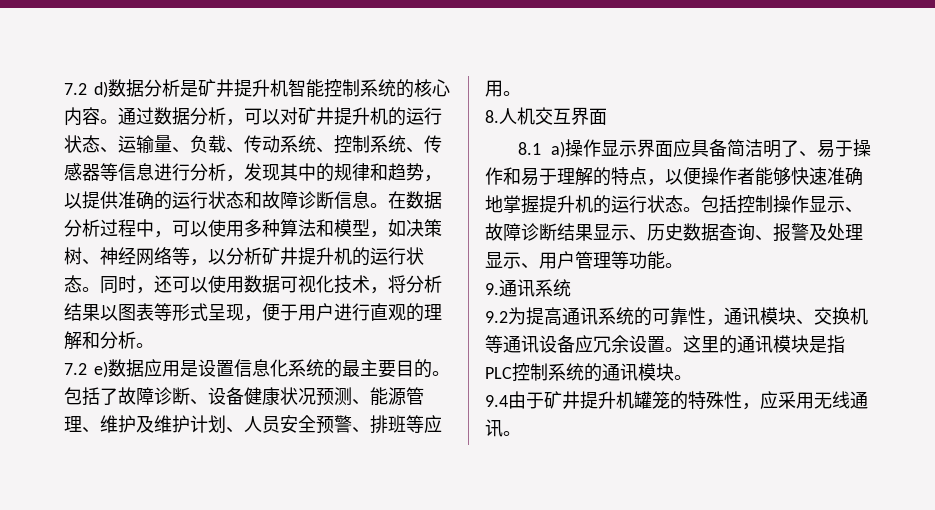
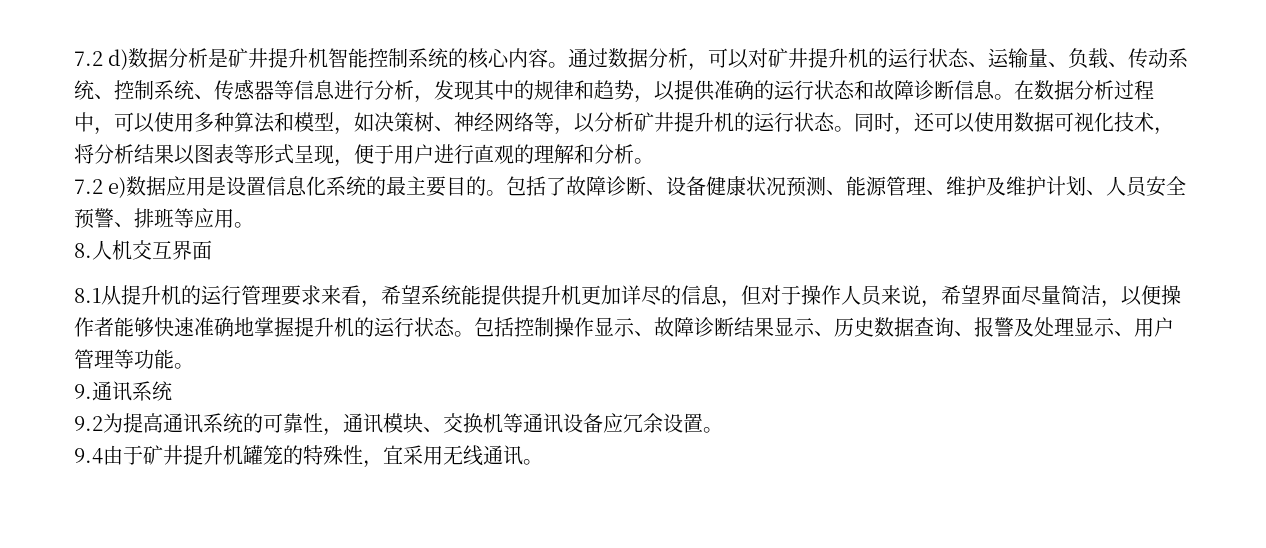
[551,139,871,158] [485,167,647,186] a)操作显示界面应具备简洁明了、易于操作和易于理解的特点 -> [101,285,1101,308] 从提升机的运行管理要求来看，希望系统能提供提升机更加详尽的信息，但对于操作人员来说，希望界面尽量简洁
[683,335,845,354] [485,363,692,382] 这里的通讯模块是指PLC控制系统的通讯模块。 -> (723, 430) none
[760,391,778,409] 应 -> [383,445,403,464] 宜

